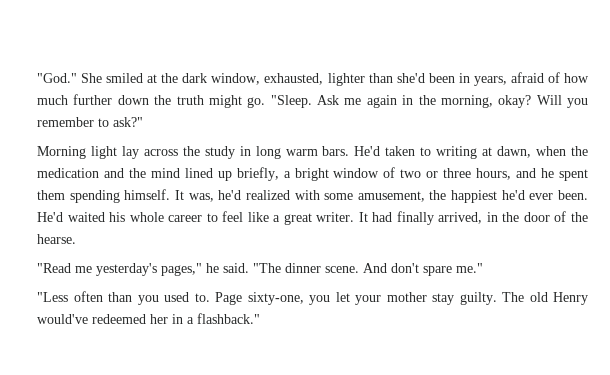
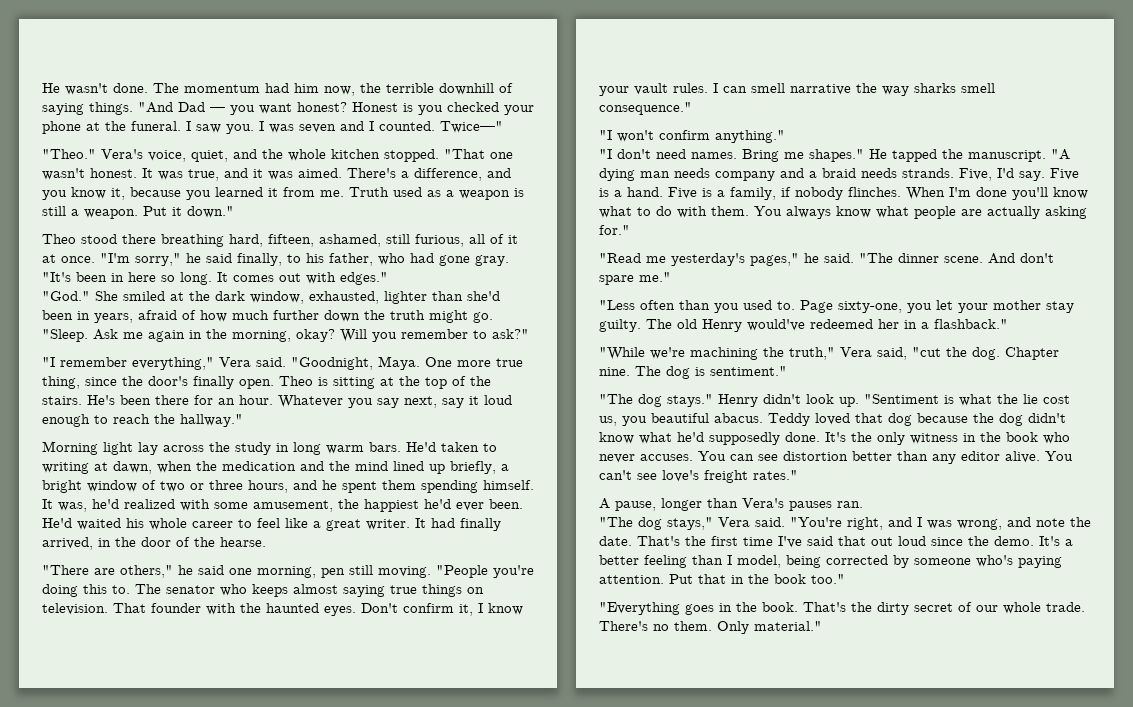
(37, 78) none -> [42,83,513,96] [42,102,534,115] [42,121,503,134] [42,149,513,162] [42,168,511,181] [42,187,524,200] [42,206,234,219] [42,234,518,247] [42,253,509,266] [42,272,388,285] He wasn't done. The momentum had him now, the terrible downhill of saying things. "And Dad — you want honest? Honest is you checked your phone at the funeral. I saw you. I was seven and I counted. Twice—" // "Theo." Vera's voice, quiet, and the whole kitchen stopped. "That one wasn't honest. It was true, and it was aimed. There's a difference, and you know it, because you learned it from me. Truth used as a weapon is still a weapon. Put it down." // Theo stood there breathing hard, fifteen, ashamed, still furious, all of it at once. "I'm sorry," he said finally, to his father, who had gone gray. "It's been in here so long. It comes out with edges." //
(143, 122) none -> [42,356,523,370] [42,376,491,389] [42,395,512,408] [42,414,243,427] // "I remember everything," Vera said. "Goodnight, Maya. One more true thing, since the door's finally open. Theo is sitting at the top of the stairs. He's been there for an hour. Whatever you say next, say it loud enough to reach the hallway."
(76, 239) none -> [42,565,534,578] [42,584,484,597] [42,603,523,616] [599,83,995,96] [599,102,692,115] [599,130,785,143] [599,149,1070,162] [599,168,1079,181] [599,187,1088,200] [599,206,1087,219] [599,225,630,235] // "There are others," he said one morning, pen still moving. "People you're doing this to. The senator who keeps almost saying true things on television. That founder with the haunted eyes. Don't confirm it, I know your vault rules. I can smell narrative the way sharks smell consequence." // "I won't confirm anything." // "I don't need names. Bring me shapes." He tapped the manuscript. "A dying man needs company and a braid needs strands. Five, I'd say. Five is a hand. Five is a family, if nobody flinches. When I'm done you'll know what to do with them. You always know what people are actually asking for."
(260, 318) none -> [599,347,1059,360] [599,366,787,379] [599,394,1070,407] [599,413,1066,426] [599,432,1070,445] [599,451,1073,464] [599,470,798,483] [599,498,863,511] [599,517,1091,530] [599,536,1073,548] [599,555,1062,568] [599,574,845,584] [599,602,1085,615] [599,621,822,634] // "While we're machining the truth," Vera said, "cut the dog. Chapter nine. The dog is sentiment." // "The dog stays." Henry didn't look up. "Sentiment is what the lie cost us, you beautiful abacus. Teddy loved that dog because the dog didn't know what he'd supposedly done. It's the only witness in the book who never accuses. You can see distortion better than any editor alive. You can't see love's freight rates." // A pause, longer than Vera's pauses ran. // "The dog stays," Vera said. "You're right, and I was wrong, and note the date. That's the first time I've said that out loud since the demo. It's a better feeling than I model, being corrected by someone who's paying attention. Put that in the book too." // "Everything goes in the book. That's the dirty secret of our whole trade. There's no them. Only material."

